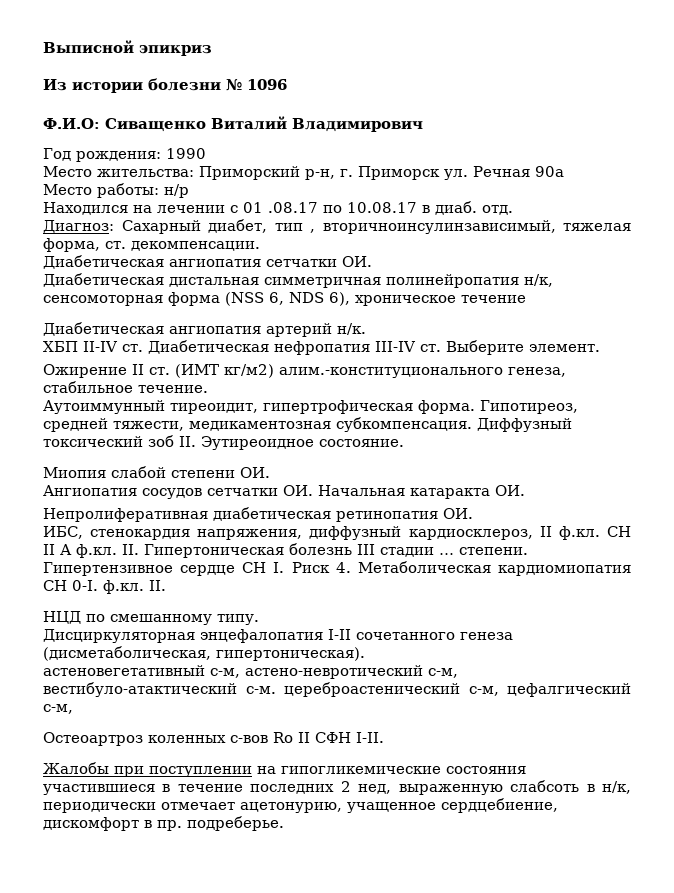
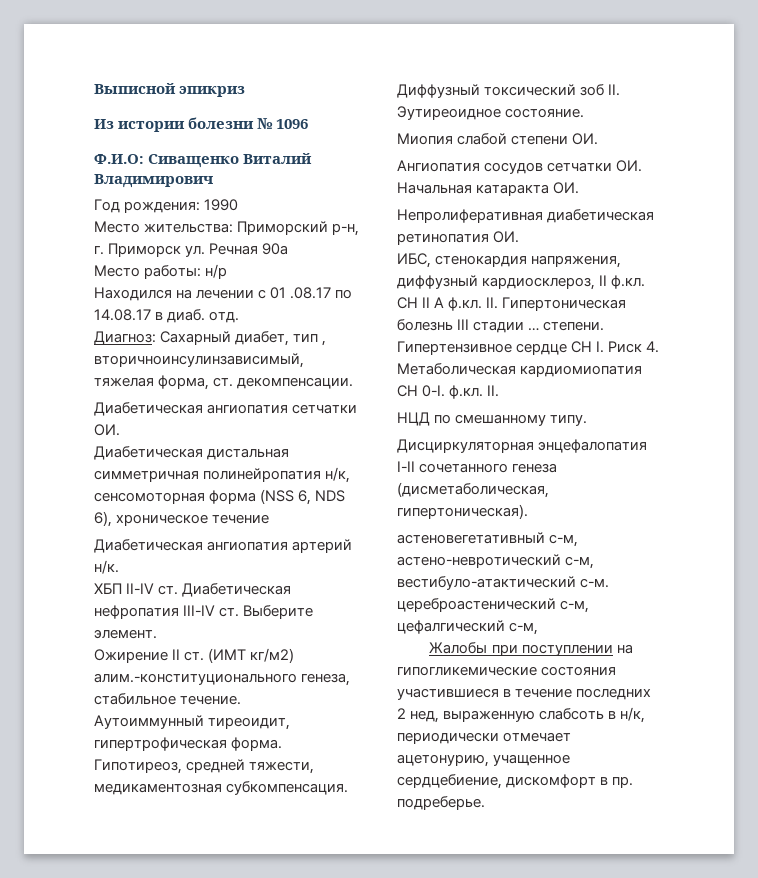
[347,202,417,213] 10.08.17 -> [94,309,151,321] 14.08.17
[43,732,384,746] // Остеоартроз коленных с-вов Rо II СФН I-II. -> (539, 628) none

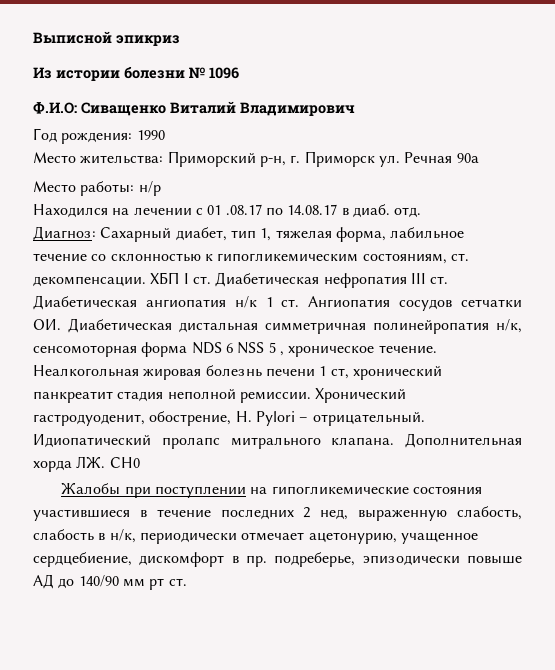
[322,341,327,346] [94,353,304,368] [94,375,354,390] [94,402,358,416] [94,424,120,436] , вторичноинсулинзависимый, тяжелая форма, ст. декомпенсации. // Диабетическая ангиопатия сетчатки ОИ. // -> [260,227,465,242] [33,253,469,264] [33,272,449,288] [33,295,522,311] [33,319,61,330] 1, тяжелая форма, лабильное течение со склонностью к гипогликемическим состояниям, ст. декомпенсации. ХБП I ст. Диабетическая нефропатия III ст. Диабетическая ангиопатия н/к 1 ст. Ангиопатия сосудов сетчатки ОИ.
[260,489,346,505] [94,511,270,527] [94,539,353,553] [94,560,119,574] [94,583,292,597] [94,605,314,619] [94,629,157,639] [94,648,295,663] [94,673,351,686] [94,693,242,705] [94,715,291,730] [94,737,283,751] [94,759,315,774] [94,781,349,795] [397,84,621,98] [397,106,585,120] [397,133,599,145] [397,160,643,174] [397,182,580,196] [397,209,655,223] [397,231,520,245] [397,253,622,268] [397,275,646,290] [397,297,627,311] [397,319,605,333] [397,341,660,355] [397,363,643,377] [397,385,500,399] [397,412,588,426] [397,439,648,453] [397,461,558,473] [397,482,549,498] [397,504,528,519] [397,532,579,547] [397,554,595,569] [397,576,610,590] [397,598,590,613] [397,620,539,635] (NSS 6, NDS 6), хроническое течение // Диабетическая ангиопатия артерий н/к. // ХБП II-IV ст. Диабетическая нефропатия III-IV ст. Выберите элемент. // Ожирение II ст. (ИМТ кг/м2) алим.-конституционального генеза, стабильное течение. // Аутоиммунный тиреоидит, гипертрофическая форма. Гипотиреоз, средней тяжести, медикаментозная субкомпенсация. Диффузный токсический зоб II. Эутиреоидное состояние. // Миопия слабой степени ОИ. // Ангиопатия сосудов сетчатки ОИ. Начальная катаракта ОИ. // Непролиферативная диабетическая ретинопатия ОИ. // ИБС, стенокардия напряжения, диффузный кардиосклероз, II ф.кл. СН II А ф.кл. II. Гипертоническая болезнь III стадии … степени. Гипертензивное сердце СН I. Риск 4. Метаболическая кардиомиопатия СН 0-I. ф.кл. II. // НЦД по смешанному типу. // Дисциркуляторная энцефалопатия I-II сочетанного генеза (дисметаболическая, гипертоническая). // астеновегетативный с-м, астено-невротический с-м, вестибуло-атактический с-м. цереброастенический с-м, цефалгический с-м, -> [191,342,437,357] [33,365,442,380] [33,388,407,403] [33,411,425,426] [33,433,522,449] [33,456,140,472] NDS 6 NSS 5 , хроническое течение. Неалкогольная жировая болезнь печени 1 ст, хронический панкреатит стадия неполной ремиссии. Хронический гастродуоденит, обострение, H. Pylori – отрицательный. Идиопатический пролапс митрального клапана. Дополнительная хорда ЛЖ. СН0
[539,708,605,720] слабсоть -> [456,506,522,520] [33,529,94,541] слабость, слабость
[397,796,485,810] подреберье. -> [274,552,522,567] [33,574,187,590] подреберье, эпизодически повыше АД до 140/90 мм рт ст.

